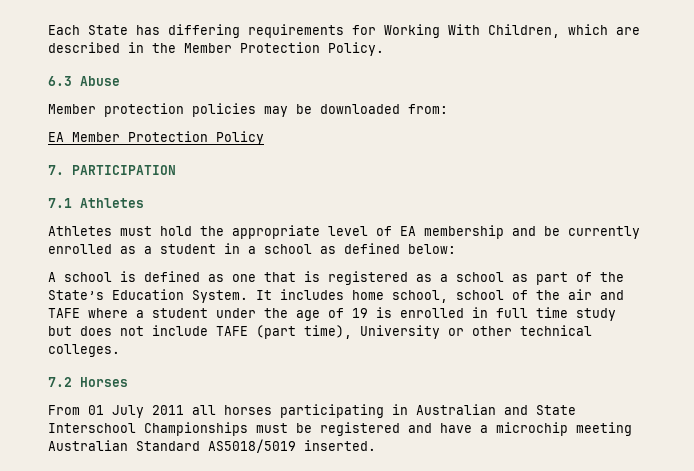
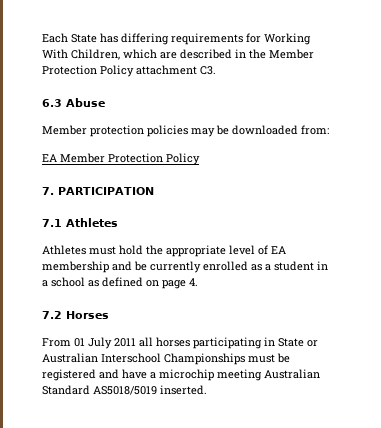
[328,42,384,56] Policy. -> [100,65,216,77] Policy attachment C3.
[408,244,456,254] [48,271,624,285] [48,289,624,303] [48,307,616,321] [48,325,592,339] [48,344,120,357] below: // A school is defined as one that is registered as a school as part of the State’s Education System. It includes home school, school of the air and TAFE where a student under the age of 19 is enrolled in full time study but does not include TAFE (part time), University or other technical colleges. -> [146,278,198,289] on page 4.
[416,404,576,415] Australian and State -> [278,338,318,347] [42,353,98,363] State or Australian

